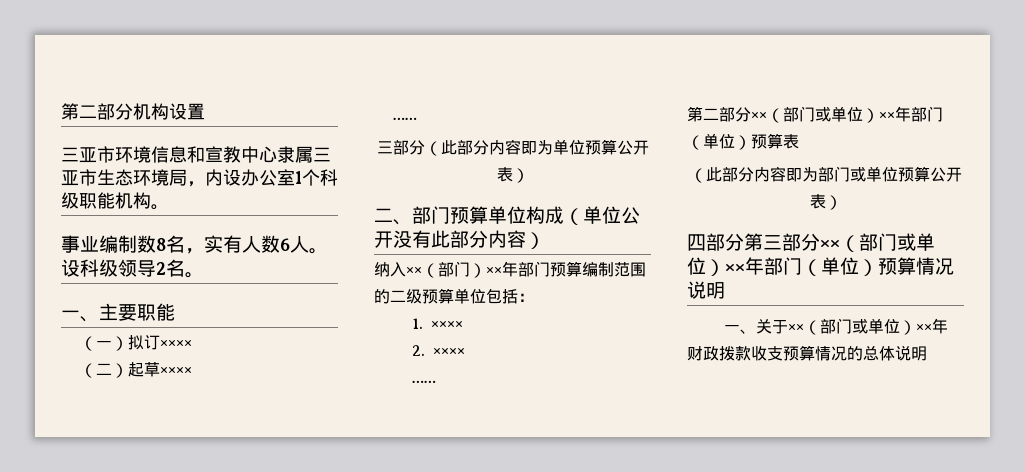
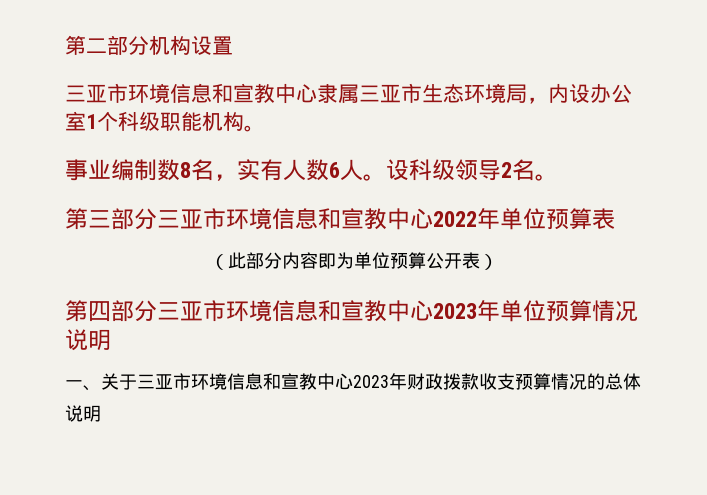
[61,303,175,322] [79,335,192,351] [79,362,192,378] [392,117,417,120] [376,140,425,155] 一、主要职能 // （一）拟订×××× // （二）起草×××× // …… // 三部分 -> [65,208,615,230] 第三部分三亚市环境信息和宣教中心2022年单位预算表 //
[374,206,640,225] [374,230,545,249] [374,261,646,278] [374,288,534,304] [411,318,463,329] [411,345,465,356] [411,380,436,383] [687,106,943,123] [687,133,799,150] [689,166,962,183] [809,194,842,210] [687,233,935,252] [687,257,878,276] 二、部门预算单位构成（单位公开没有此部分内容） // 纳入××（部门）××年部门预算编制范围的二级预算单位包括： // 1. ×××× // 2. ×××× // …… // 第二部分××（部门或单位）××年部门（单位）预算表 // （此部分内容即为部门或单位预算公开表） // 四部分第三部分××（部门或单位）××年部门（单位） -> [65,300,546,322] 第四部分三亚市环境信息和宣教中心2023年单位
[788,318,933,335] ××（部门或单位）×× -> [137,373,389,390] 三亚市环境信息和宣教中心2023

